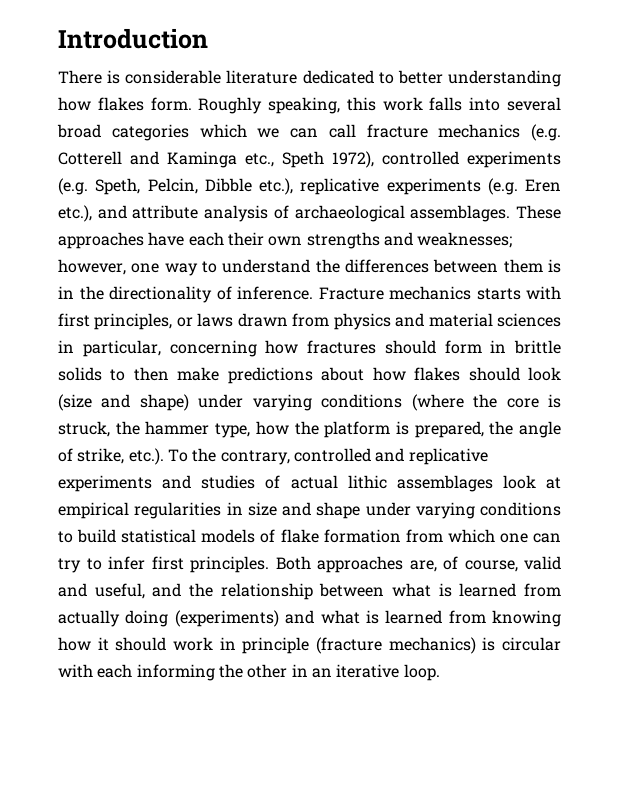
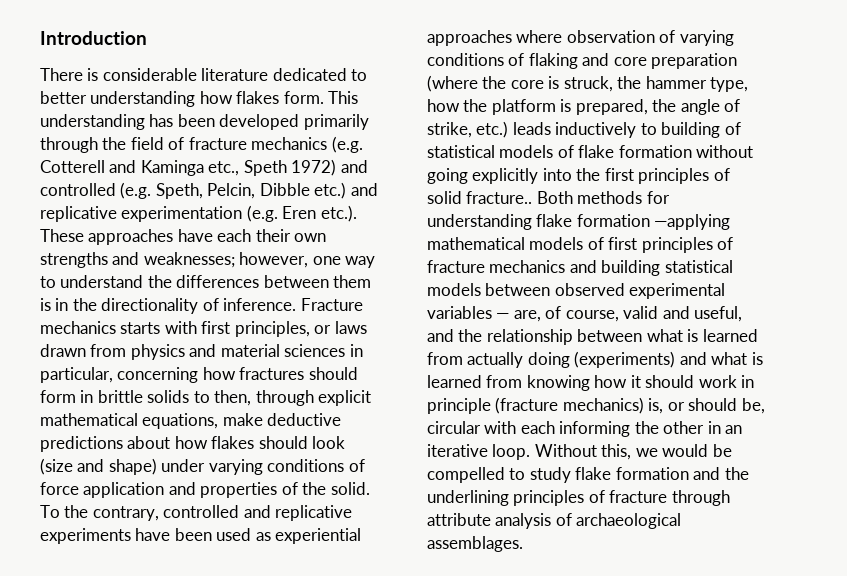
[198,97,561,114] [57,124,356,141] Roughly speaking, this work falls into several broad categories which we can call -> [328,91,359,104] [40,114,369,130] [40,137,185,153] This understanding has been developed primarily through the field of
[332,151,561,168] 1972), controlled experiments -> [291,159,368,176] [40,183,116,196] 1972) and controlled
[259,178,561,195] [58,205,511,222] etc.), replicative experiments (e.g. Eren etc.), and attribute analysis of archaeological assemblages. -> [314,182,378,199] [40,205,357,222] etc.) and replicative experimentation (e.g. Eren etc.).
[133,367,220,381] then make -> [214,390,372,406] [40,413,342,429] then, through explicit mathematical equations, make deductive
(403, 401) none -> [348,459,365,472] [40,482,370,498] [40,505,353,521] [40,528,362,544] [427,30,734,46] [427,53,738,69] of force application and properties of the solid. To the contrary, controlled and replicative experiments have been used as experiential approaches where observation of varying conditions of flaking and core preparation
[128,448,488,465] [58,475,561,492] [58,502,561,519] [58,529,117,543] etc.). To the contrary, controlled and replicative experiments and studies of actual lithic assemblages look at empirical regularities in size and shape under varying conditions to build -> [476,121,741,138] etc.) leads inductively to building of
[405,529,562,543] [58,556,403,573] from which one can try to infer first principles. Both approaches -> [696,145,754,158] [427,168,730,184] [427,191,670,204] [427,214,731,230] [427,237,734,253] [427,260,733,276] [427,283,726,299] [427,306,510,319] without going explicitly into the first principles of solid fracture.. Both methods for understanding flake formation —applying mathematical models of first principles of fracture mechanics and building statistical models between observed experimental variables —
[482,637,496,651] is -> [648,398,765,414] is, or should be,
(440, 672) none -> [534,444,732,460] [427,467,749,483] [427,490,730,506] [427,513,682,529] [427,536,523,552] Without this, we would be compelled to study flake formation and the underlining principles of fracture through attribute analysis of archaeological assemblages.

